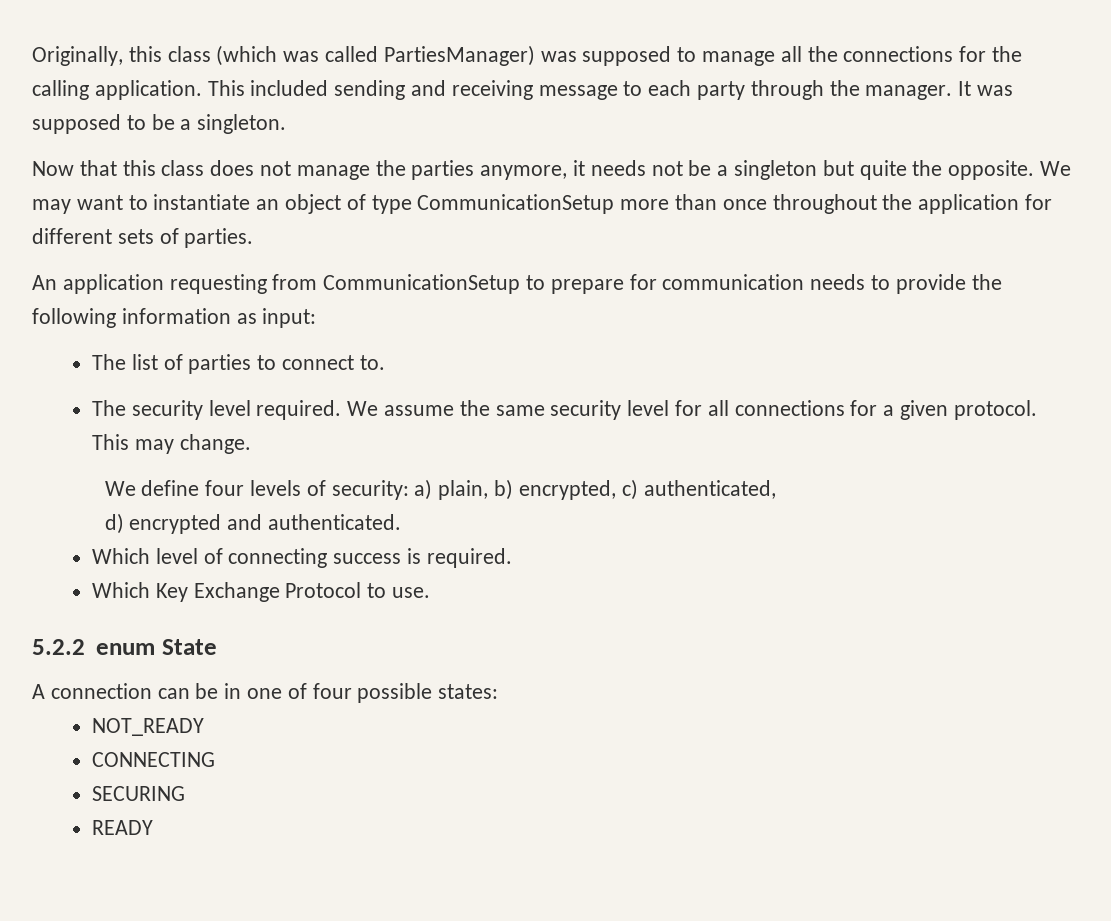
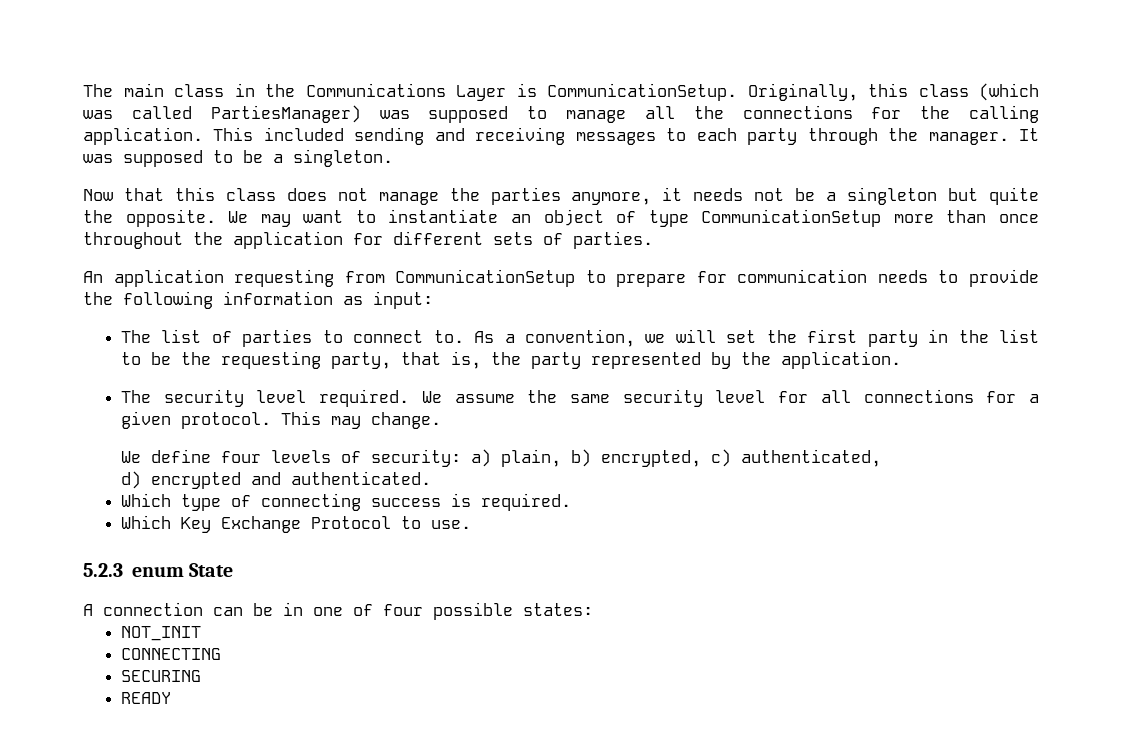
(32, 56) none -> [83,83,737,101] The main class in the Communications Layer is CommunicationSetup.
[538,85,618,100] message -> [575,132,656,145] messages
(385, 362) none -> [474,329,1039,347] [120,351,901,369] As a convention, we will set the first party in the list to be the requesting party, that is, the party represented by the application.
[155,548,198,564] level -> [180,494,221,511] type
[32,639,85,655] 5.2.2 -> [83,563,123,577] 5.2.3
[91,718,204,736] NOT_READY -> [120,626,201,641] NOT_INIT

